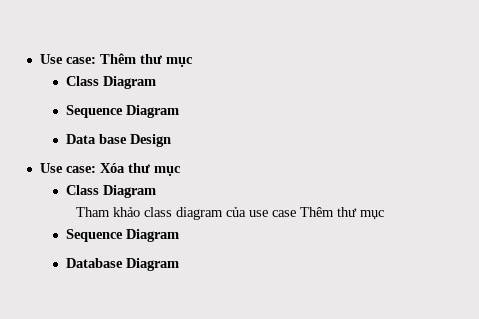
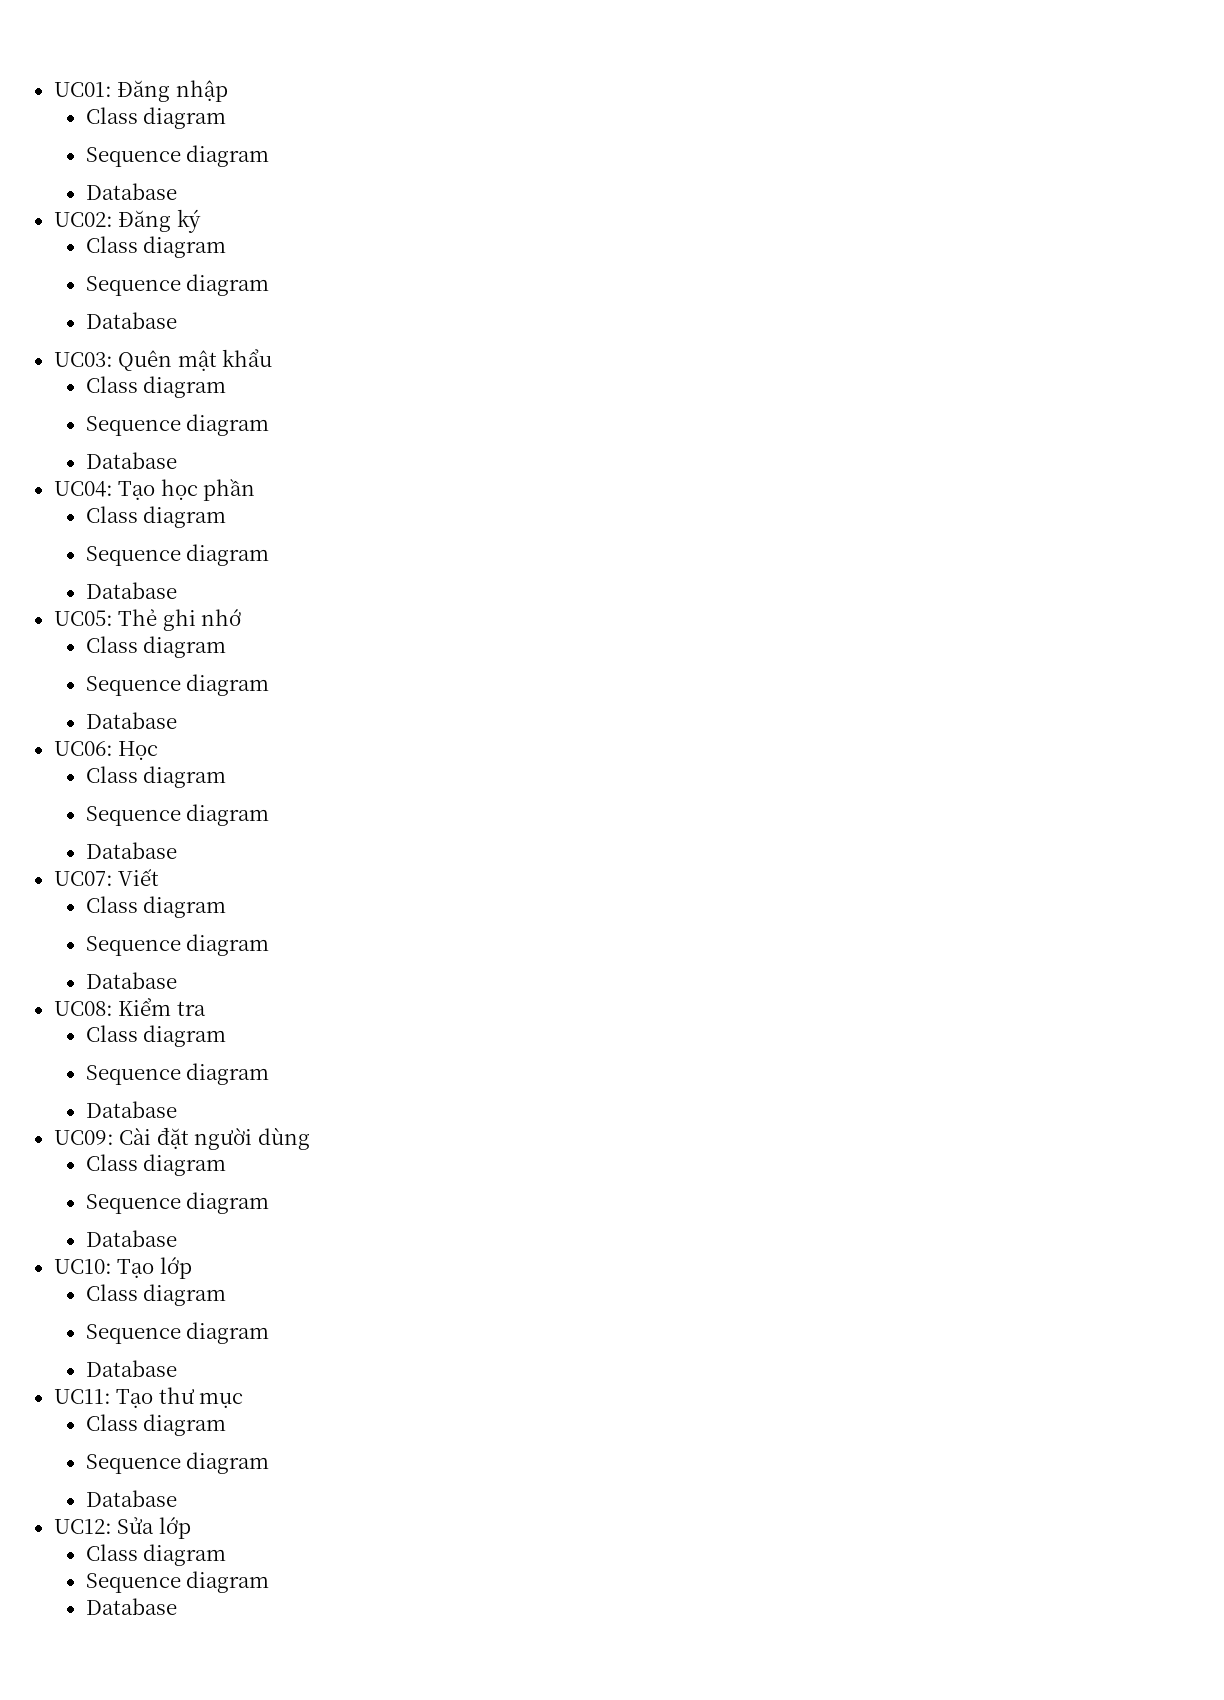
[39,53,193,67] [65,76,156,89] [65,105,179,118] [65,134,171,147] [39,163,181,176] [65,185,156,198] [75,207,384,220] [65,229,179,242] [65,258,179,271] Use case: Thêm thư mục // Class Diagram // Sequence Diagram // Data base Design // Use case: Xóa thư mục // Class Diagram // Tham khảo class diagram của use case Thêm thư mục // Sequence Diagram // Database Diagram -> [53,80,228,102] [85,107,227,129] [85,145,270,167] [85,183,177,200] [53,209,201,233] [85,236,227,258] [85,274,270,296] [85,312,177,329] [53,349,273,371] [85,376,227,398] [85,414,270,436] [85,452,177,469] [53,479,256,501] [85,506,227,528] [85,544,270,566] [85,582,177,599] [53,609,242,631] [85,636,227,658] [85,674,270,696] [85,712,177,729] [53,741,159,760] [85,766,227,788] [85,804,270,826] [85,842,177,859] [53,869,160,886] [85,896,227,918] [85,934,270,956] [85,972,177,989] [53,998,206,1016] [85,1025,227,1047] [85,1063,270,1085] [85,1101,177,1118] [53,1127,310,1150] [85,1154,227,1176] [85,1192,270,1214] [85,1230,177,1247] [53,1257,192,1279] [85,1284,227,1306] [85,1322,270,1344] [85,1360,177,1377] [53,1387,244,1408] [85,1414,227,1436] [85,1452,270,1474] [85,1490,177,1507] [53,1517,191,1539] [85,1544,227,1566] [85,1571,270,1593] [85,1598,177,1615] UC01: Đăng nhập // Class diagram // Sequence diagram // Database // UC02: Đăng ký // Class diagram // Sequence diagram // Database // UC03: Quên mật khẩu // Class diagram // Sequence diagram // Database // UC04: Tạo học phần // Class diagram // Sequence diagram // Database // UC05: Thẻ ghi nhớ // Class diagram // Sequence diagram // Database // UC06: Học // Class diagram // Sequence diagram // Database // UC07: Viết // Class diagram // Sequence diagram // Database // UC08: Kiểm tra // Class diagram // Sequence diagram // Database // UC09: Cài đặt người dùng // Class diagram // Sequence diagram // Database // UC10: Tạo lớp // Class diagram // Sequence diagram // Database // UC11: Tạo thư mục // Class diagram // Sequence diagram // Database // UC12: Sửa lớp // Class diagram // Sequence diagram // Database

